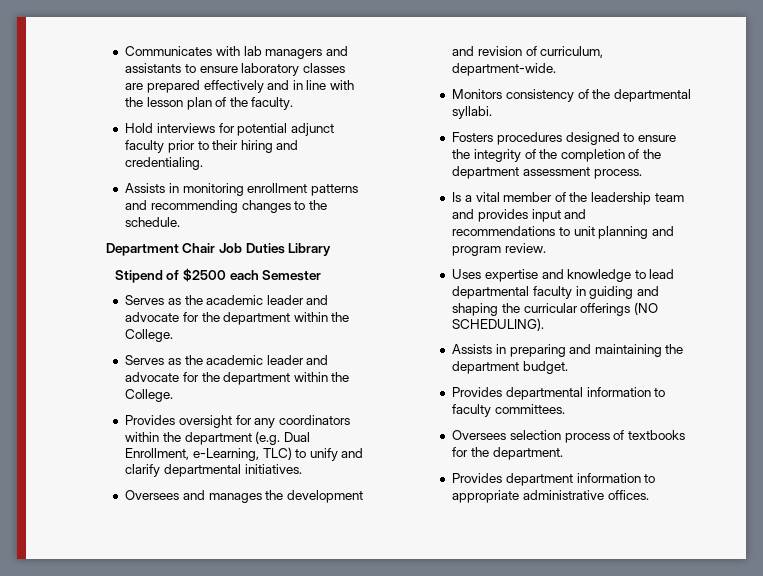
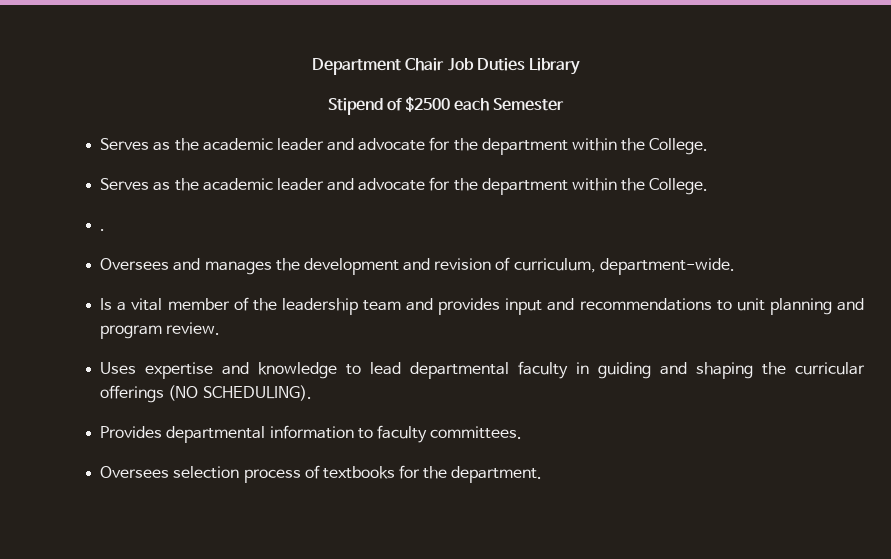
[125,46,348,59] [125,63,345,76] [125,80,355,93] [125,97,294,110] [125,123,334,136] [125,140,299,153] [125,157,204,170] [125,183,358,196] [125,200,327,213] [125,217,181,227] Communicates with lab managers and assistants to ensure laboratory classes are prepared effectively and in line with the lesson plan of the faculty. // Hold interviews for potential adjunct faculty prior to their hiring and credentialing. // Assists in monitoring enrollment patterns and recommending changes to the schedule. // -> (312, 66) none
[125,415,350,428] [125,431,310,445] [125,447,364,461] [125,464,302,477] Provides oversight for any coordinators within the department (e.g. Dual Enrollment, e-Learning, TLC) to unify and clarify departmental initiatives. -> [100,229,106,231] .
[452,89,691,102] [452,106,493,119] [452,132,676,145] [452,149,662,162] [452,166,642,179] // Monitors consistency of the departmental syllabi. // Fosters procedures designed to ensure the integrity of the completion of the department assessment process. -> (735, 266) none
[452,344,684,357] [452,361,568,374] // Assists in preparing and maintaining the department budget. -> (312, 393) none
[452,473,656,486] [452,490,649,503] // Provides department information to appropriate administrative offices. -> (543, 474) none

